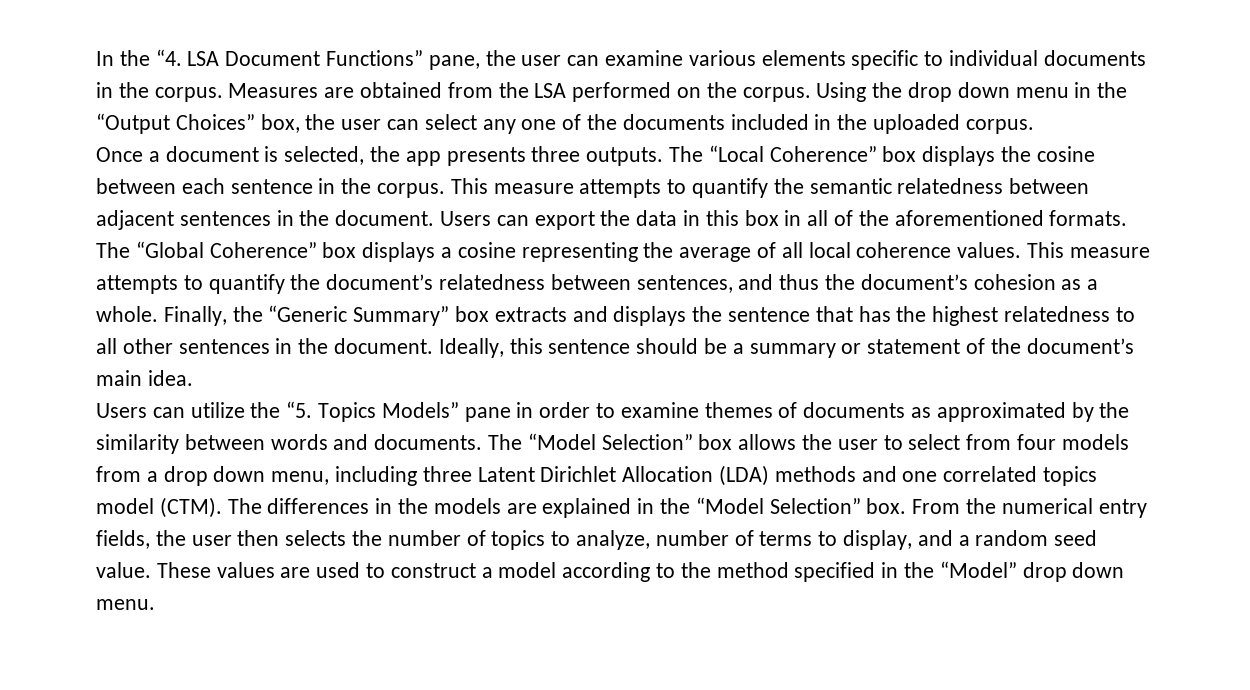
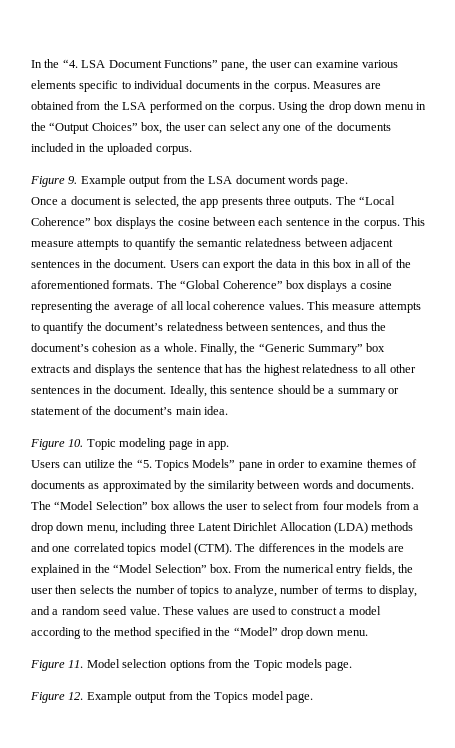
(1034, 126) none -> [30,175,349,187] // Figure 9. Example output from the LSA document words page.
(193, 378) none -> [30,438,230,450] // Figure 10. Topic modeling page in app.
(155, 604) none -> [30,659,353,671] [30,691,313,703] // Figure 11. Model selection options from the Topic models page. // Figure 12. Example output from the Topics model page.

